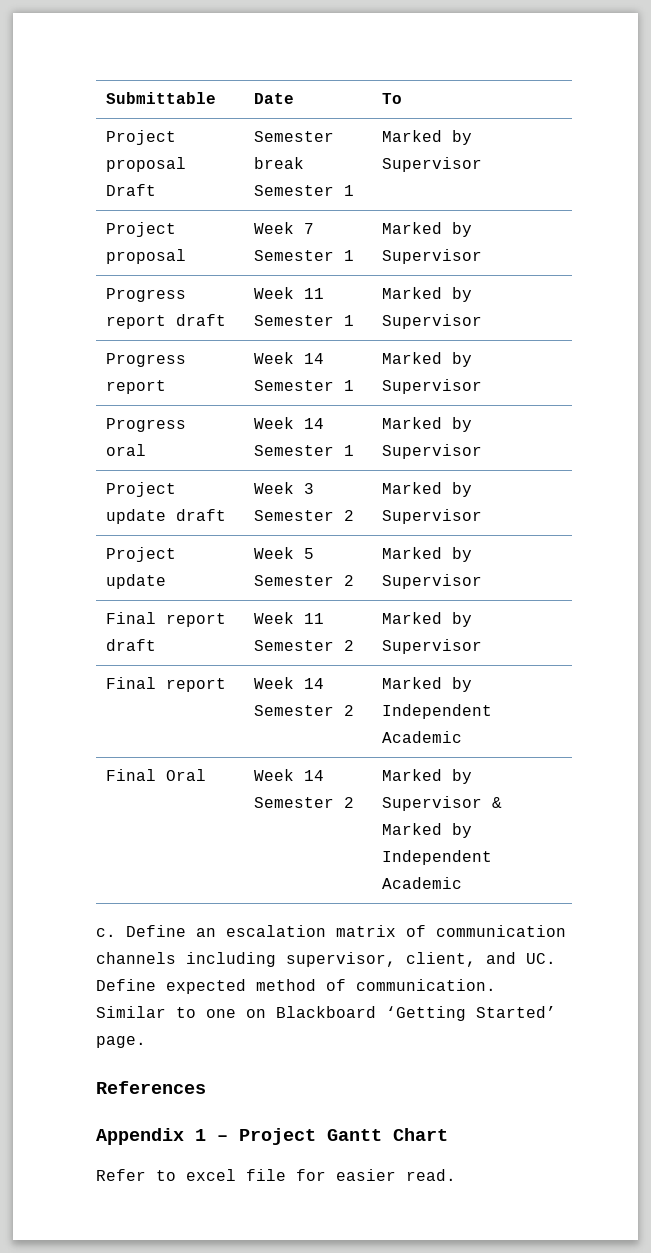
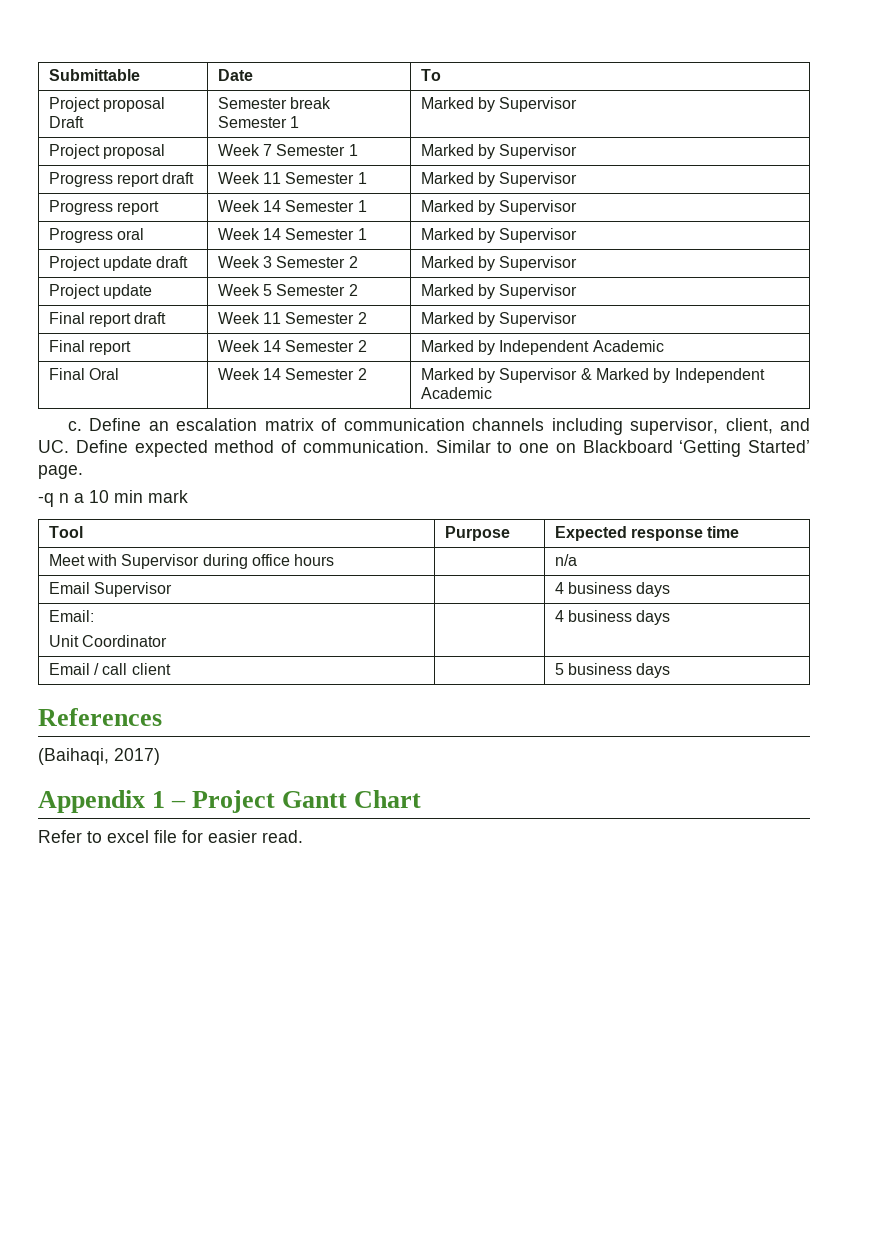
(146, 1042) none -> [38,490,188,507] [48,526,83,538] [444,526,510,541] [554,526,740,541] [48,554,335,569] [554,554,577,566] [48,582,173,597] [554,582,671,597] [48,610,94,622] [48,635,168,647] [554,610,671,625] [48,663,171,675] [554,663,671,678] // -q n a 10 min mark // Tool | Purpose | Expected response time // Meet with Supervisor during office hours | | n/a // Email Supervisor | | 4 business days // Email: // Unit Coordinator | | 4 business days // Email / call client | | 5 business days
(206, 1087) none -> [38,748,160,765] // (Baihaqi, 2017)

